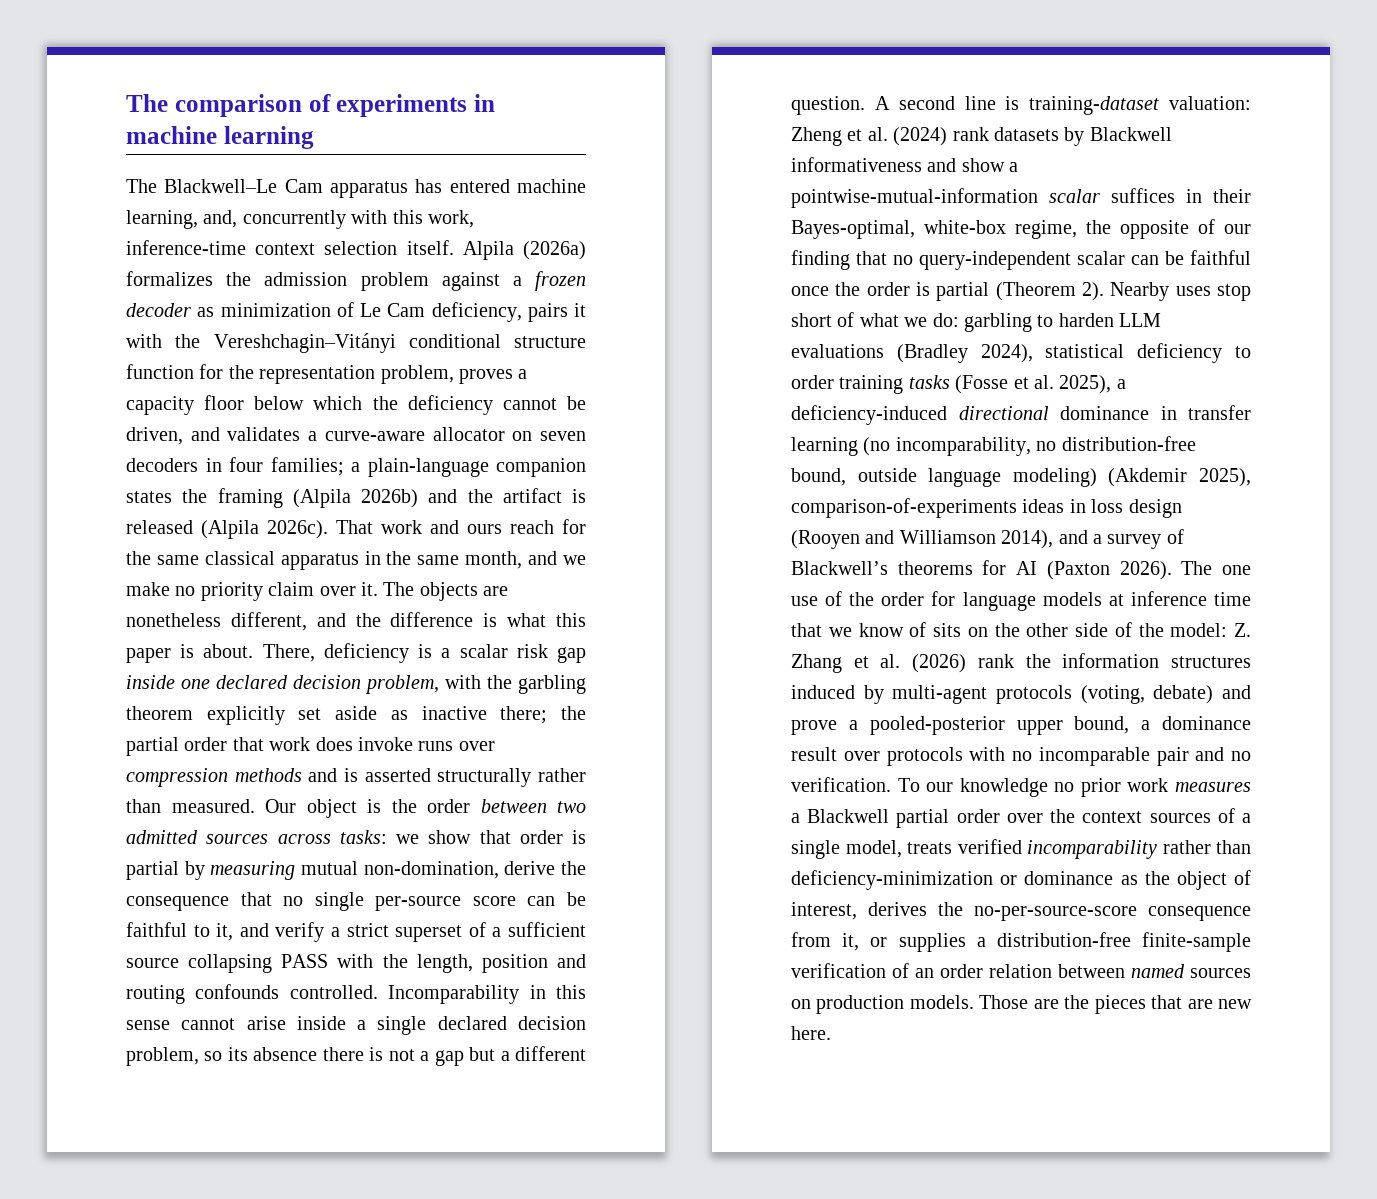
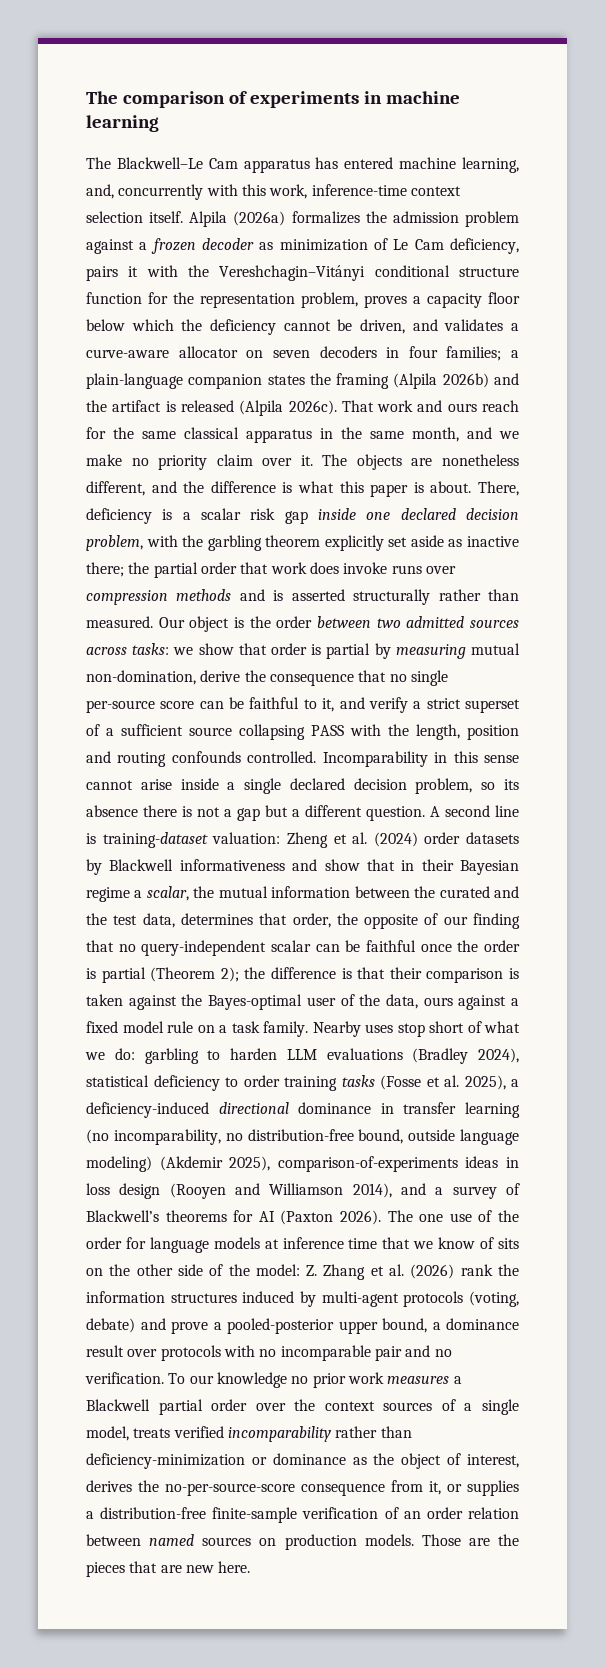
[952,127,989,141] rank -> [424,832,461,844] order
[1009,162,1019,172] [791,188,1251,208] [791,220,1077,239] a pointwise-mutual-information scalar suffices in their Bayes-optimal, white-box regime, -> [366,859,519,875] [86,886,519,902] [86,913,331,928] that in their Bayesian regime a scalar, the mutual information between the curated and the test data, determines that order,
[1082,282,1104,301] 2). -> [220,967,519,983] [86,994,519,1010] [86,1021,308,1037] 2); the difference is that their comparison is taken against the Bayes-optimal user of the data, ours against a fixed model rule on a task family.

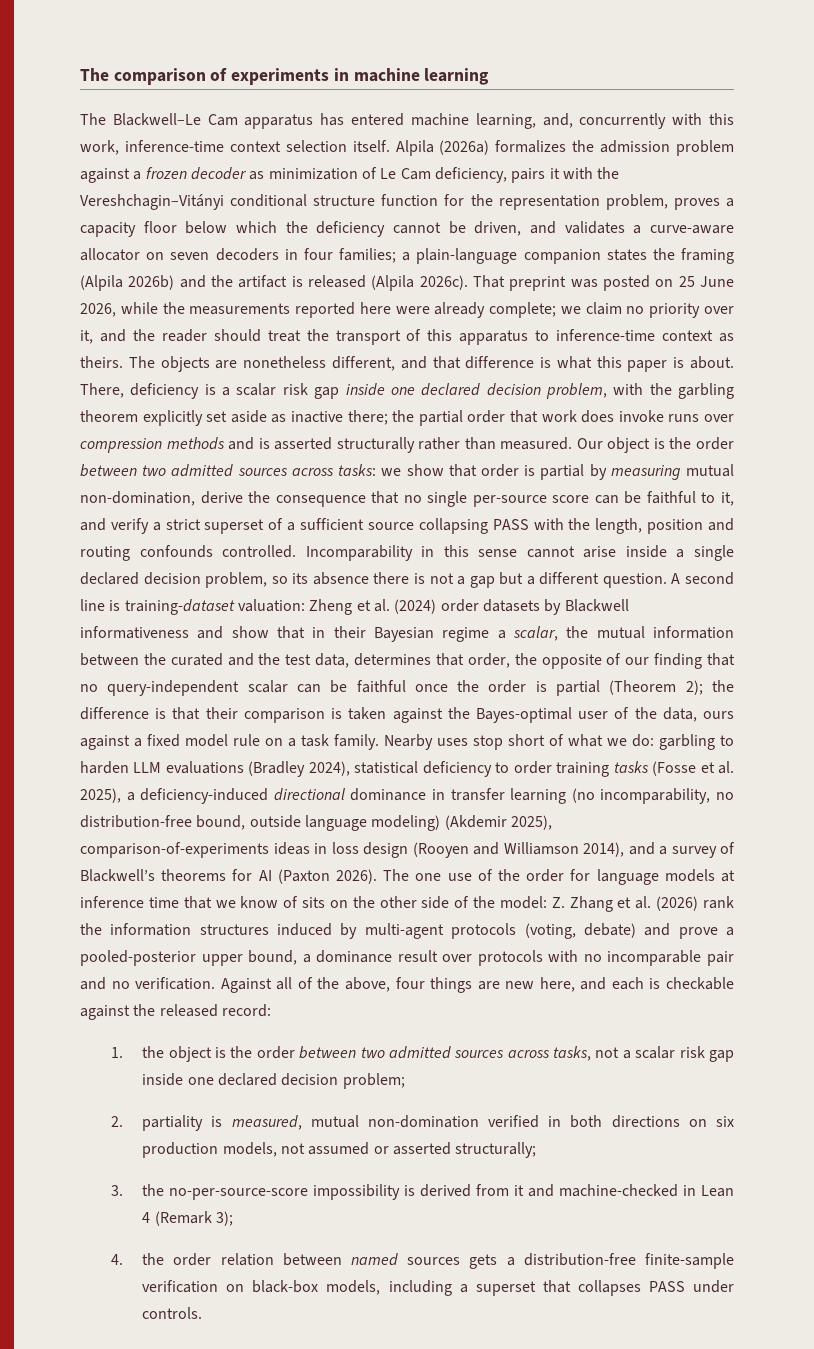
[377,400,519,412] [86,427,519,443] [86,454,313,470] work and ours reach for the same classical apparatus in the same month, and we make no priority claim over it. -> [509,275,735,291] [80,302,734,318] [80,329,735,345] [80,356,123,368] preprint was posted on 25 June 2026, while the measurements reported here were already complete; we claim no priority over it, and the reader should treat the transport of this apparatus to inference-time context as theirs.
[183,481,205,493] the -> [432,356,461,369] that
[168,1372,462,1388] [86,1399,519,1415] [86,1426,412,1442] [86,1453,519,1469] [86,1480,519,1496] [86,1507,421,1523] To our knowledge no prior work measures a Blackwell partial order over the context sources of a single model, treats verified incomparability rather than deficiency-minimization or dominance as the object of interest, derives the no-per-source-score consequence from it, or supplies a distribution-free finite-sample verification of an -> [220,977,734,993] [80,1004,271,1020] [111,1046,734,1062] [142,1073,405,1089] [111,1115,735,1131] [142,1142,537,1158] [111,1184,735,1200] [142,1211,233,1226] [111,1253,165,1265] Against all of the above, four things are new here, and each is checkable against the released record: // 1. the object is the order between two admitted sources across tasks, not a scalar risk gap inside one declared decision problem; // 2. partiality is measured, mutual non-domination verified in both directions on six production models, not assumed or asserted structurally; // 3. the no-per-source-score impossibility is derived from it and machine-checked in Lean 4 (Remark 3); // 4. the
[259,1534,519,1550] [86,1561,251,1577] on production models. Those are the pieces that are new here. -> [469,1253,734,1269] [142,1280,734,1296] [142,1307,203,1319] gets a distribution-free finite-sample verification on black-box models, including a superset that collapses PASS under controls.

